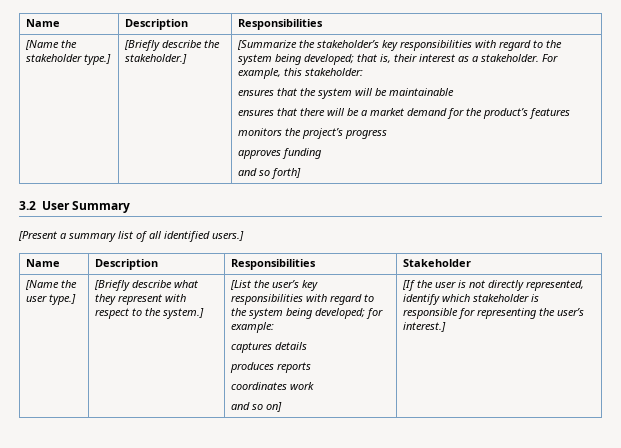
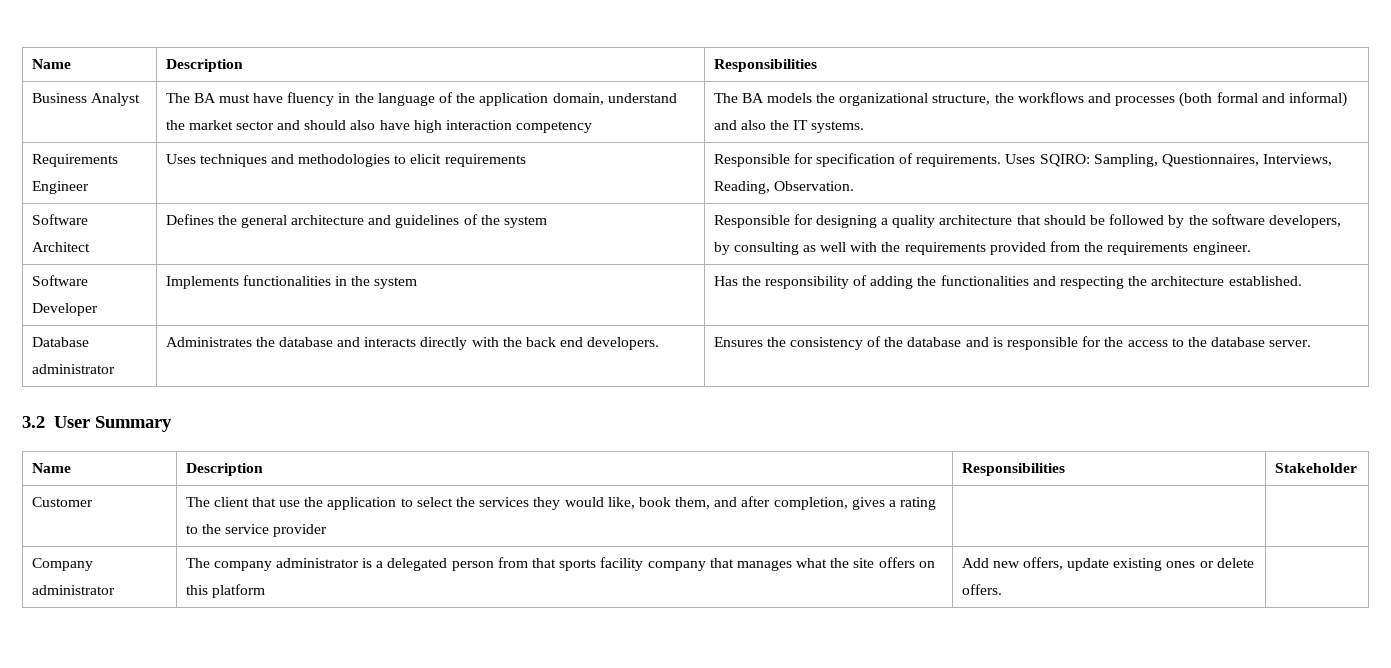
[24,40,77,50] [25,54,111,65] [123,40,220,51] [124,54,187,64] [236,40,562,51] [237,54,558,65] [237,68,363,79] [237,88,454,99] [237,108,570,119] [237,128,387,139] [237,148,322,159] [237,168,301,179] [19,201,130,213] [18,231,244,242] [25,259,60,267] [94,259,158,270] [230,259,316,270] [402,259,471,267] [24,280,77,290] [25,294,76,305] [93,280,198,291] [94,294,186,305] [94,308,204,319] [229,280,318,291] [230,294,374,305] [230,308,383,319] [230,322,274,333] [230,342,307,353] [229,362,311,373] [230,382,314,390] [230,402,282,412] [401,280,584,291] [402,294,539,305] [402,308,584,319] [402,322,446,332] [Name the stakeholder type.] | [Briefly describe the stakeholder.] | [Summarize the stakeholder’s key responsibilities with regard to the system being developed; that is, their interest as a stakeholder. For example, this stakeholder: // ensures that the system will be maintainable // ensures that there will be a market demand for the product’s features // monitors the project’s progress // approves funding // and so forth] // 3.2 User Summary // [Present a summary list of all identified users.] // Name | Description | Responsibilities | Stakeholder // [Name the user type.] | [Briefly describe what they represent with respect to the system.] | [List the user’s key responsibilities with regard to the system being developed; for example: // captures details // produces reports // coordinates work // and so on] | [If the user is not directly represented, identify which stakeholder is responsible for representing the user’s interest.] -> [31,93,140,106] [165,92,677,106] [165,120,593,133] [713,92,1347,107] [713,120,865,133] [31,154,118,167] [31,181,89,194] [165,154,526,167] [713,153,1333,167] [713,181,854,194] [31,214,88,225] [31,242,90,252] [165,214,547,228] [713,214,1341,228] [713,241,1251,255] [31,275,88,286] [31,303,98,316] [165,275,418,289] [713,275,1302,289] [31,337,89,347] [31,364,115,374] [165,337,660,350] [713,336,1312,350] [22,416,172,432] [31,463,71,473] [185,463,263,476] [961,463,1065,476] [1274,463,1357,473] [31,497,93,507] [185,496,937,510] [185,524,328,537] [31,558,93,571] [31,585,115,595] [185,557,935,571] [185,584,265,598] [961,557,1254,571] [961,584,1002,595] Business Analyst | The BA must have fluency in the language of the application domain, understand the market sector and should also have high interaction competency | The BA models the organizational structure, the workflows and processes (both formal and informal) and also the IT systems. // Requirements Engineer | Uses techniques and methodologies to elicit requirements | Responsible for specification of requirements. Uses SQIRO: Sampling, Questionnaires, Interviews, Reading, Observation. // Software Architect | Defines the general architecture and guidelines of the system | Responsible for designing a quality architecture that should be followed by the software developers, by consulting as well with the requirements provided from the requirements engineer. // Software Developer | Implements functionalities in the system | Has the responsibility of adding the functionalities and respecting the architecture established. // Database administrator | Administrates the database and interacts directly with the back end developers. | Ensures the consistency of the database and is responsible for the access to the database server. // 3.2 User Summary // Name | Description | Responsibilities | Stakeholder // Customer | The client that use the application to select the services they would like, book them, and after completion, gives a rating to the service provider | | // Company administrator | The company administrator is a delegated person from that sports facility company that manages what the site offers on this platform | Add new offers, update existing ones or delete offers. |

